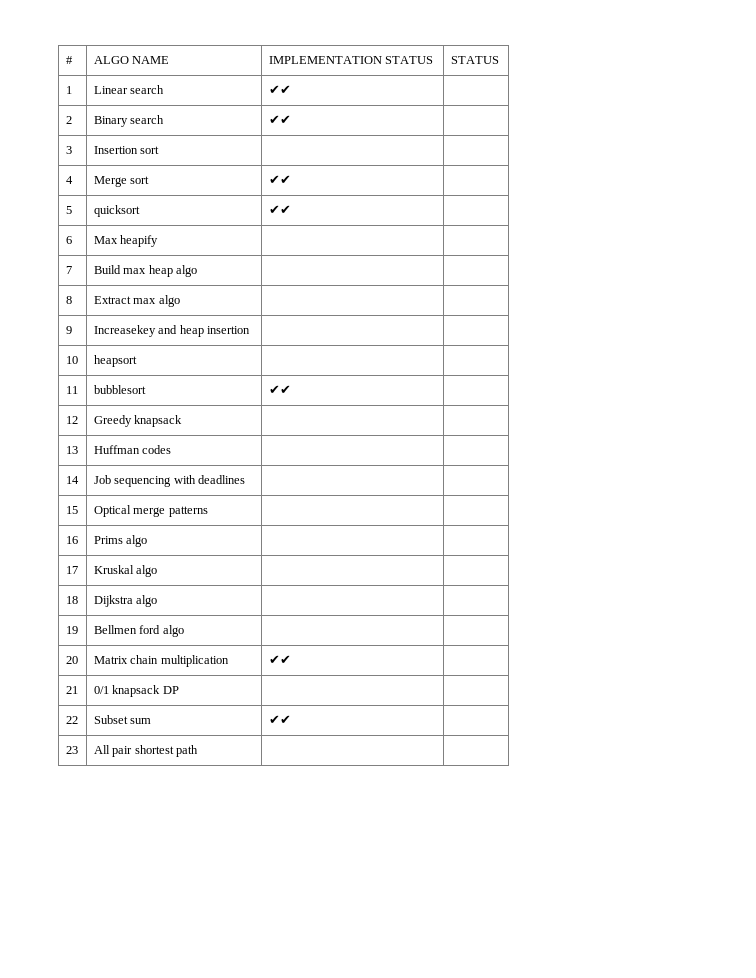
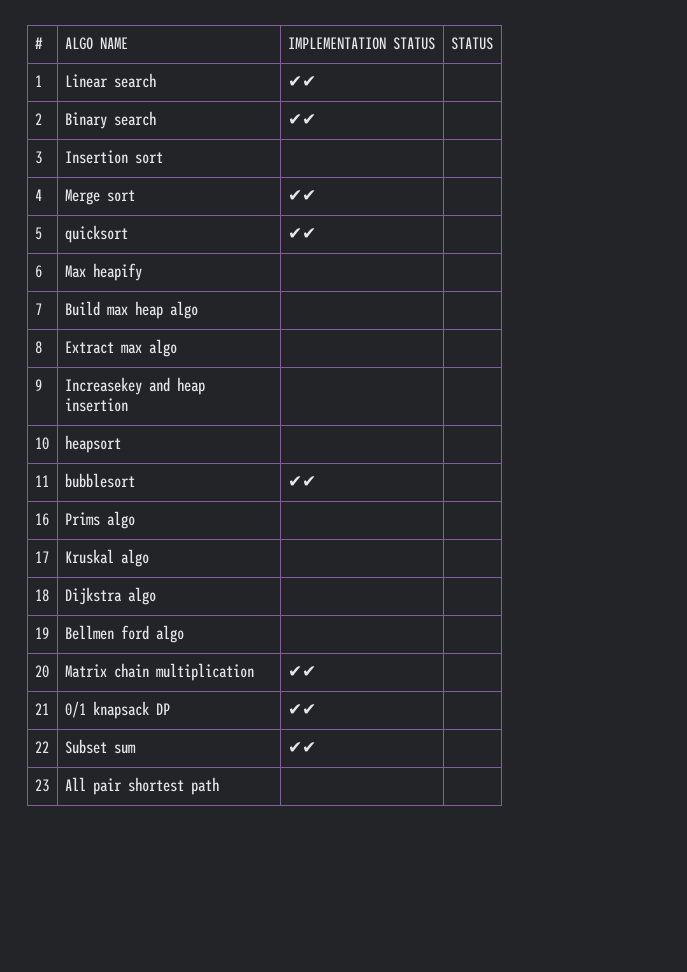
[65,416,78,424] [93,415,183,427] [65,446,78,454] [93,445,172,454] [65,476,79,484] [93,475,245,487] [65,506,78,514] [93,505,208,517] // 12 | Greedy knapsack | | // 13 | Huffman codes | | // 14 | Job sequencing with deadlines | | // 15 | Optical merge patterns | | -> (316, 481) none
(179, 690) none -> [287,704,316,715] ✔✔

